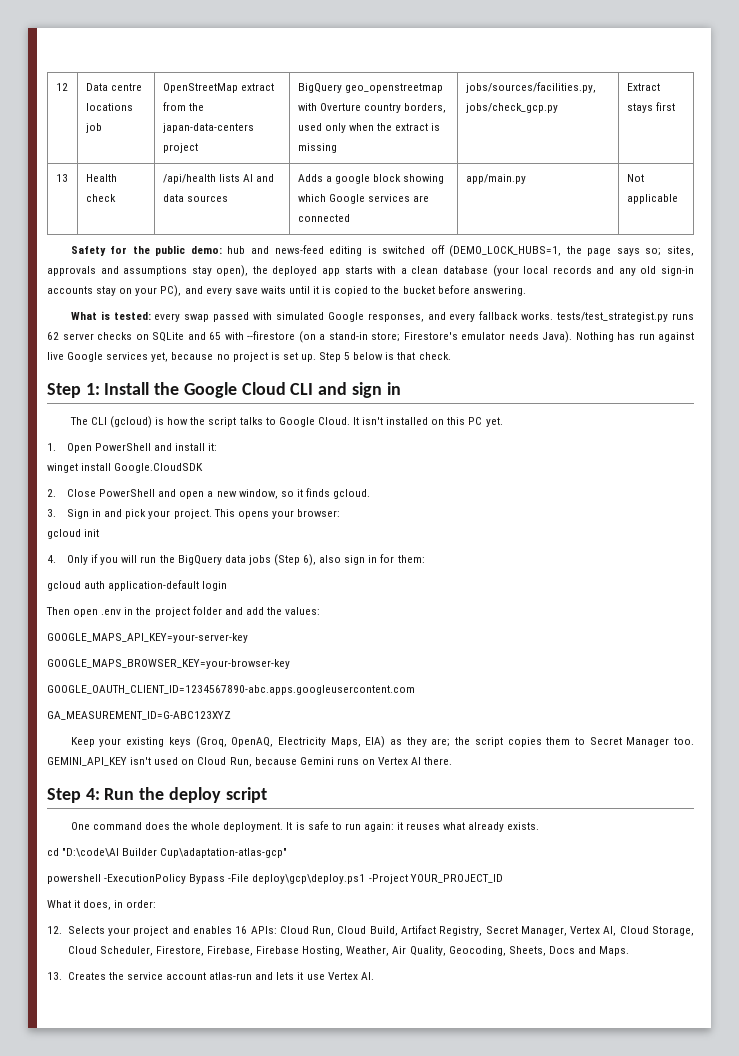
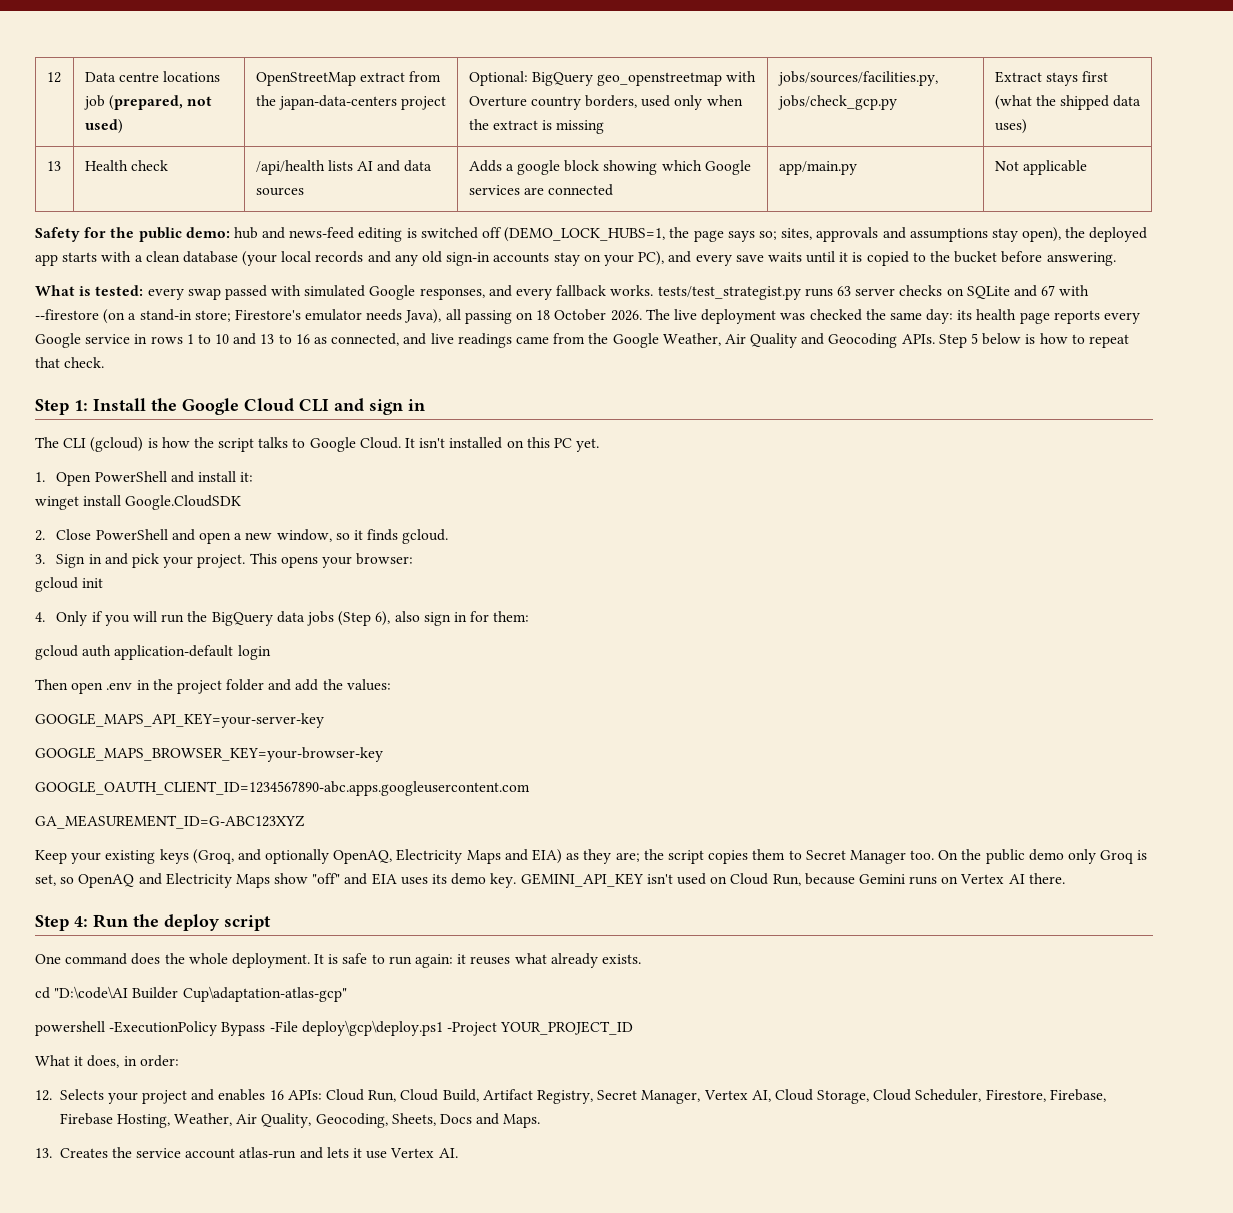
(102, 128) none -> [108,95,212,110] [84,119,123,134] (prepared, not used)
(198, 148) none -> [468,71,528,86] Optional:
(676, 106) none -> [994,95,1142,110] [994,119,1027,134] (what the shipped data uses)
[47,332,59,340] 62 -> [836,286,851,296] 63
[209,332,221,340] 65 -> [1041,285,1056,296] 67
[542,331,694,343] [47,352,316,362] Java). Nothing has run against live Google services yet, because no project is set up. -> [404,309,1140,324] [35,333,935,348] Java), all passing on 18 October 2026. The live deployment was checked the same day: its health page reports every Google service in rows 1 to 10 and 13 to 16 as connected, and live readings came from the Google Weather, Air Quality and Geocoding APIs.
(395, 356) none -> [1039,333,1129,348] how to repeat
[231,737,361,747] OpenAQ, Electricity Maps, -> [237,849,528,864] and optionally OpenAQ, Electricity Maps and
(695, 741) none -> [938,849,1148,864] [35,873,517,888] On the public demo only Groq is set, so OpenAQ and Electricity Maps show "off" and EIA uses its demo key.

